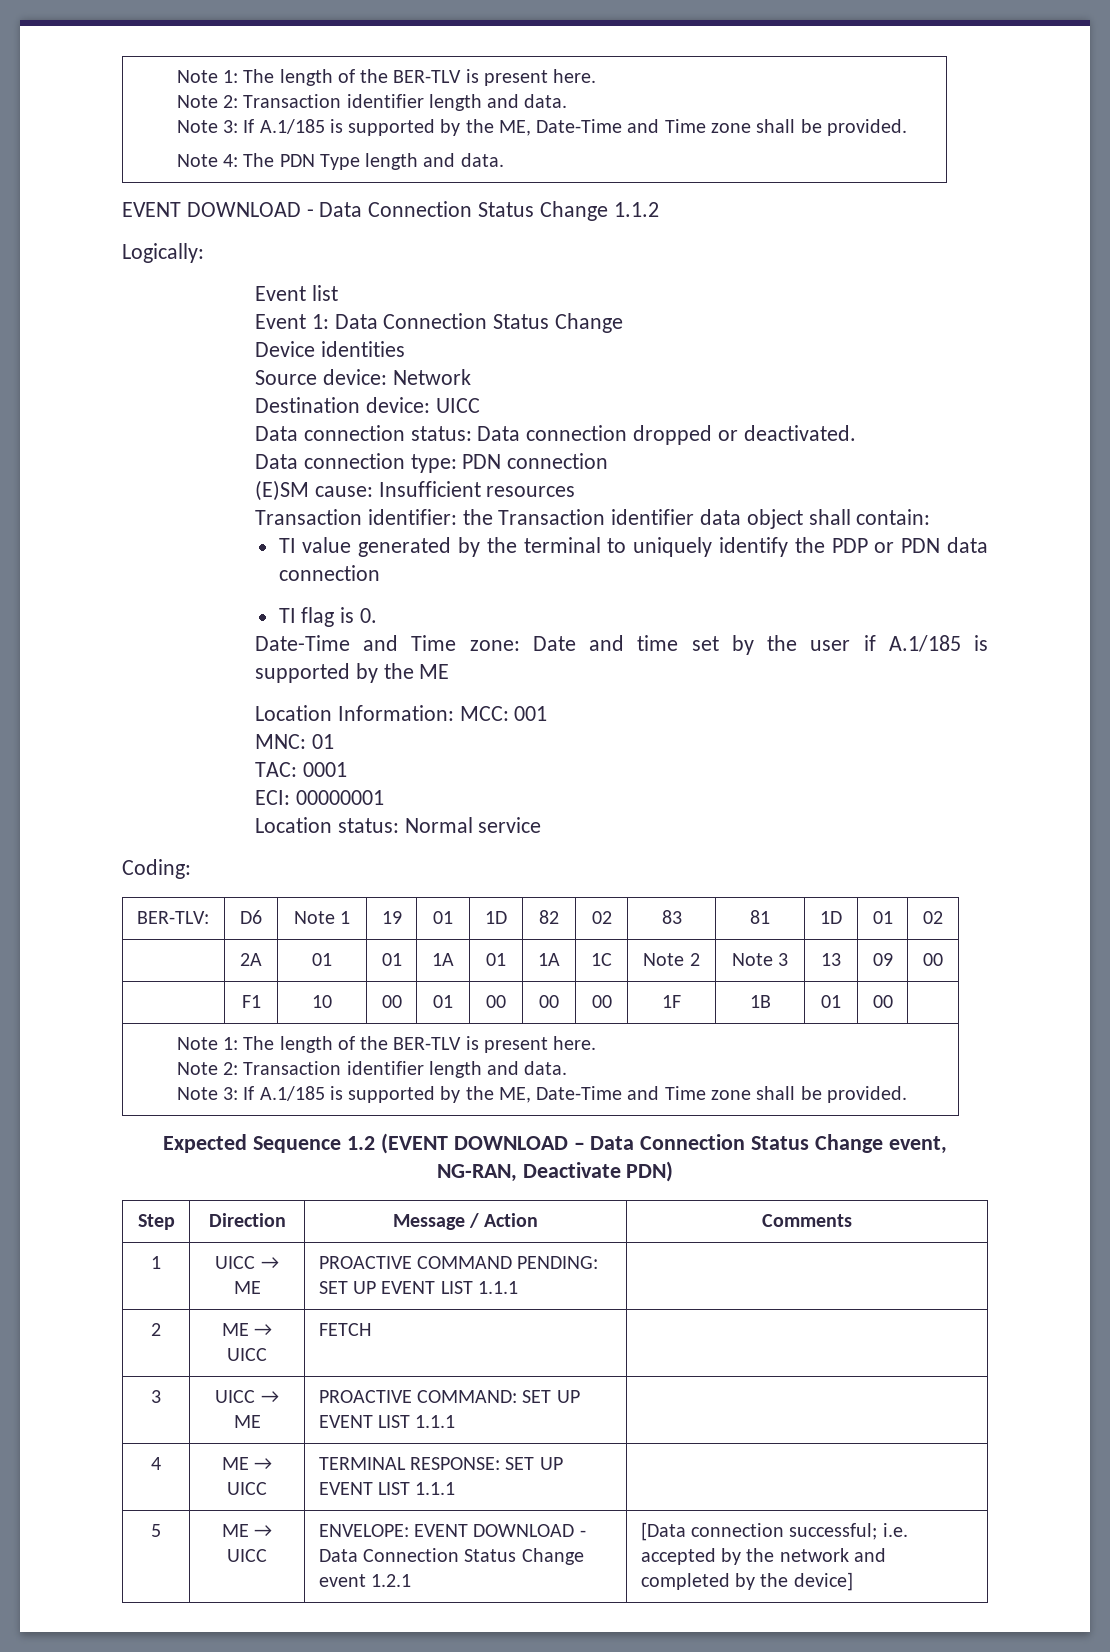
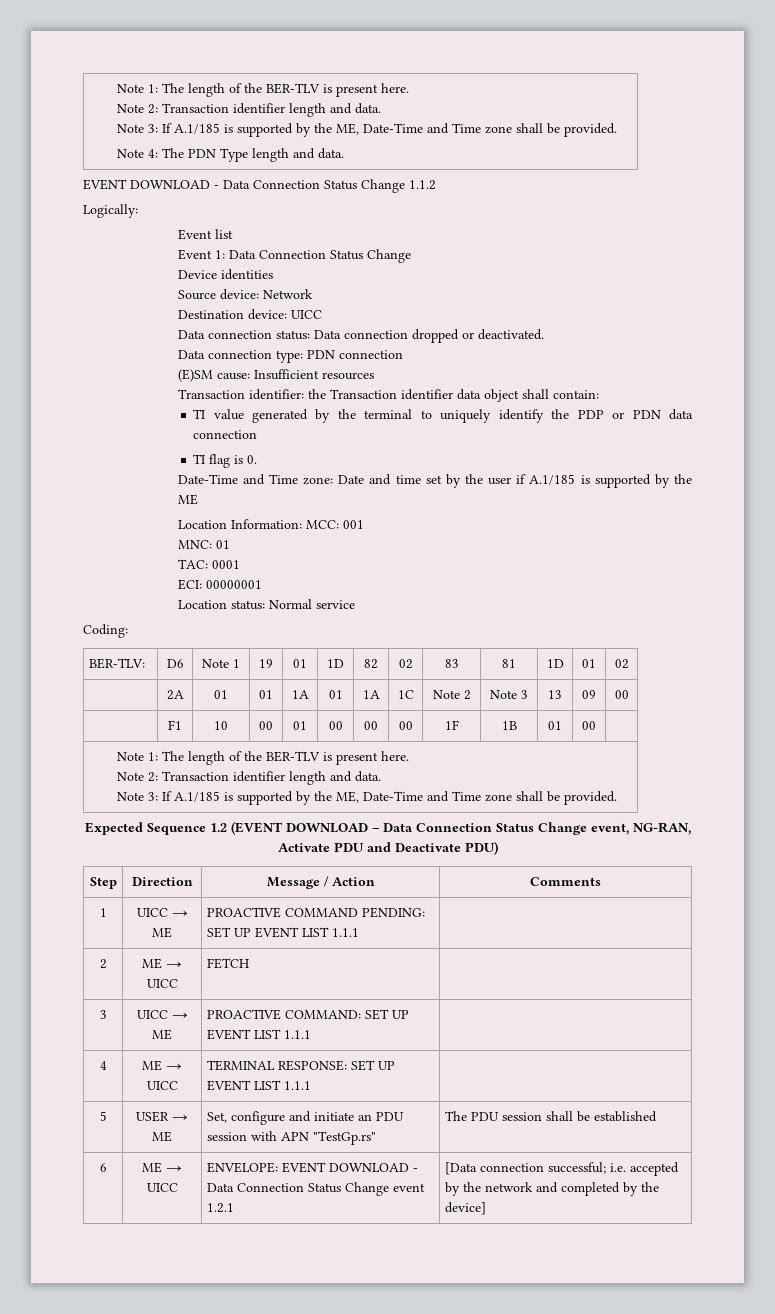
[522,1161,674,1182] Deactivate PDN) -> [277,841,498,855] Activate PDU and Deactivate PDU)
(161, 1530) none -> [136,1111,188,1122] [152,1131,172,1142] [206,1111,404,1125] [206,1131,376,1145] [444,1111,657,1122] [99,1163,107,1172] | USER → ME | Set, configure and initiate an PDU session with APN "TestGp.rs" | The PDU session shall be established // 6

